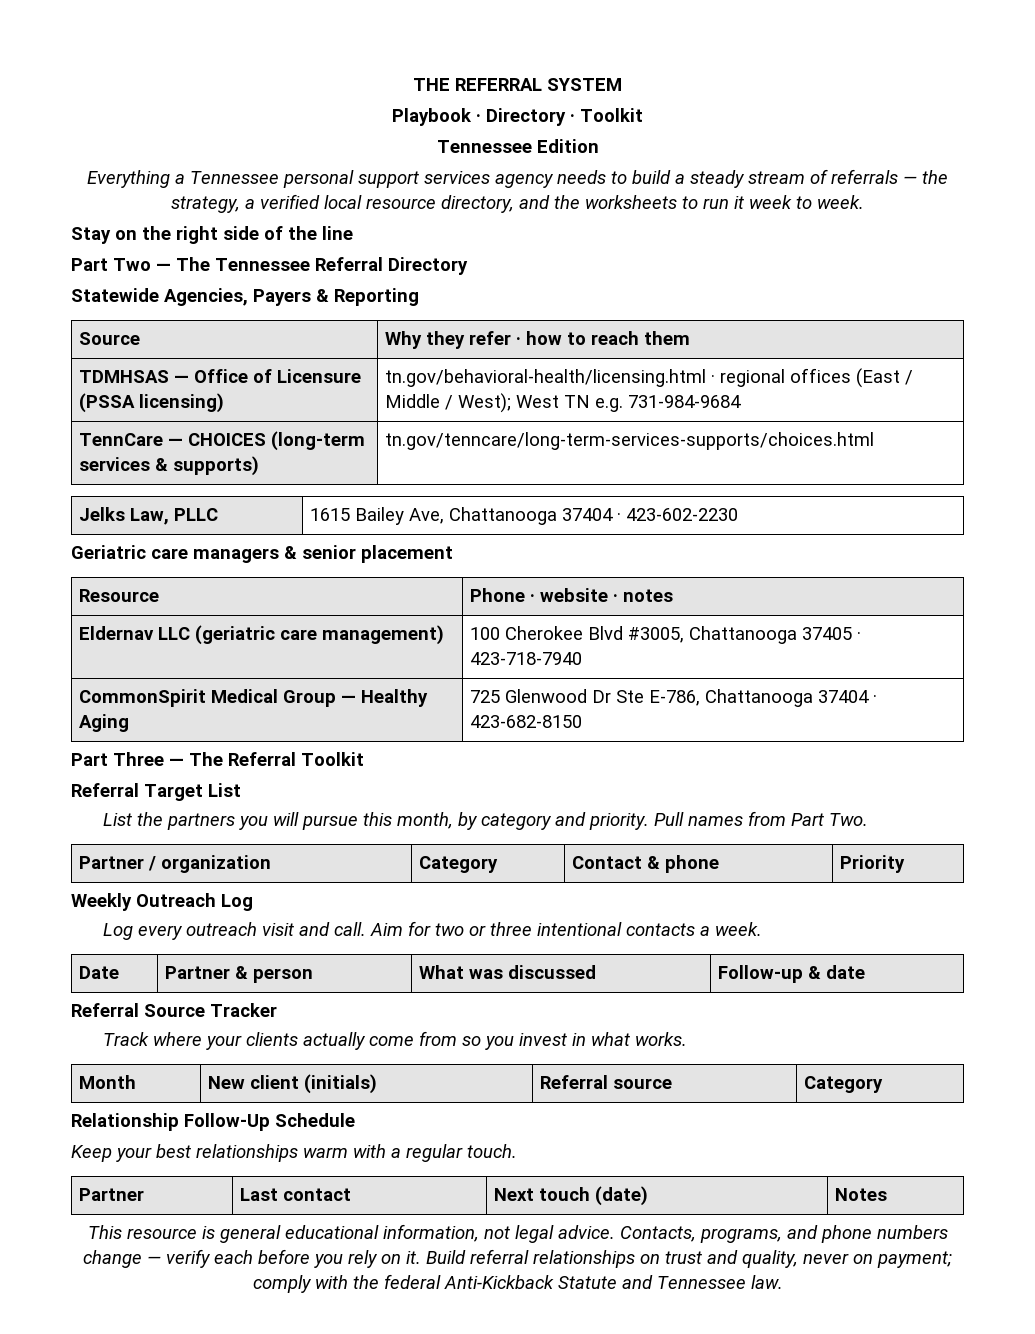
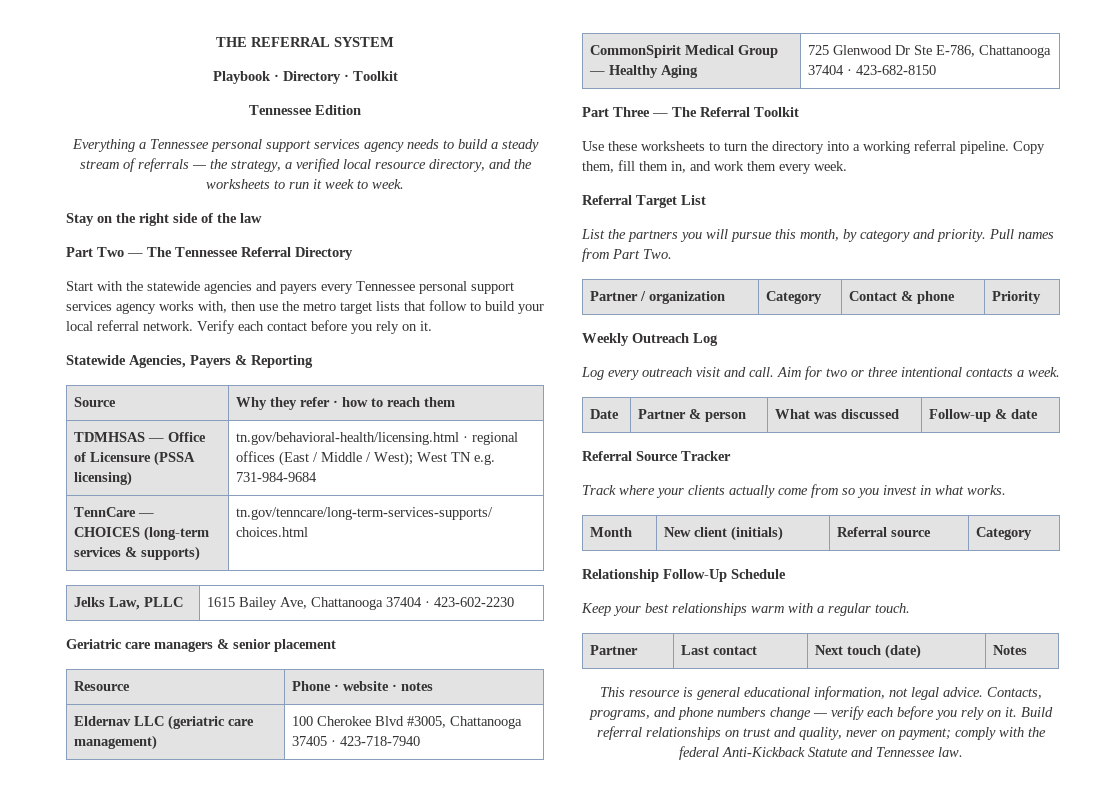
[322,226,353,240] line -> [240,213,262,223] law
(468, 266) none -> [66,281,514,294] [66,300,544,314] [66,320,432,334] // Start with the statewide agencies and payers every Tennessee personal support services agency works with, then use the metro target lists that follow to build your local referral network. Verify each contact before you rely on it.
(364, 759) none -> [582,140,1045,154] [582,160,847,174] // Use these worksheets to turn the directory into a working referral pipeline. Copy them, fill them in, and work them every week.

